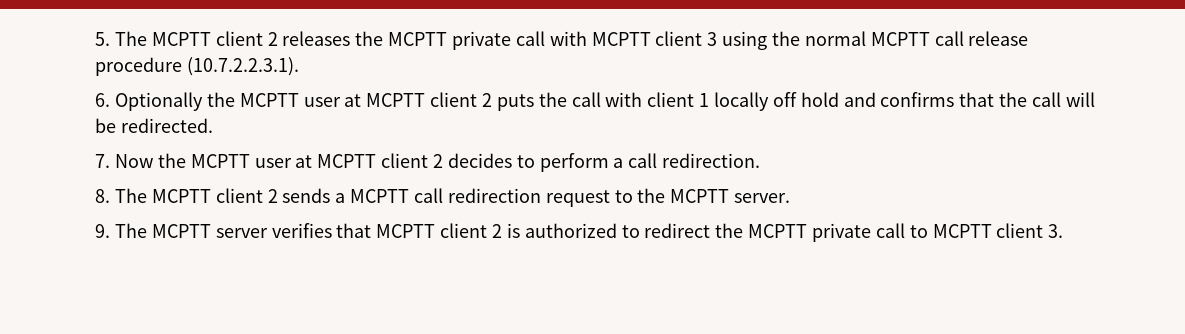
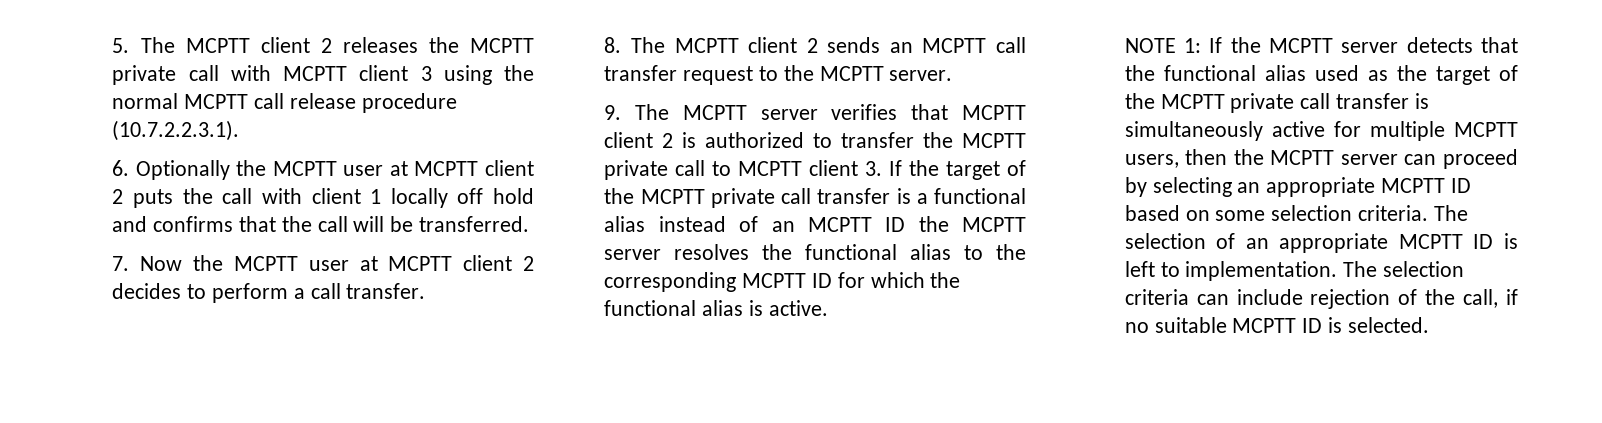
[120,118,213,133] redirected. -> [419,216,530,232] transferred.
[662,153,761,168] redirection. -> [346,283,426,299] transfer.
[335,188,541,203] a MCPTT call redirection -> [889,37,1026,53] [604,65,678,81] an MCPTT call transfer
[644,223,711,238] redirect -> [841,132,915,148] transfer
(1064, 231) none -> [889,160,1026,180] [604,188,1026,208] [604,216,1026,232] [604,244,1026,260] [604,272,961,292] [604,300,828,316] [1124,37,1518,53] [1124,65,1518,85] [1124,93,1429,113] [1124,121,1518,141] [1124,149,1518,169] [1124,177,1471,197] [1124,205,1468,221] [1124,233,1518,253] [1124,261,1465,281] [1124,289,1518,309] [1124,317,1429,333] If the target of the MCPTT private call transfer is a functional alias instead of an MCPTT ID the MCPTT server resolves the functional alias to the corresponding MCPTT ID for which the functional alias is active. // NOTE 1: If the MCPTT server detects that the functional alias used as the target of the MCPTT private call transfer is simultaneously active for multiple MCPTT users, then the MCPTT server can proceed by selecting an appropriate MCPTT ID based on some selection criteria. The selection of an appropriate MCPTT ID is left to implementation. The selection criteria can include rejection of the call, if no suitable MCPTT ID is selected.

